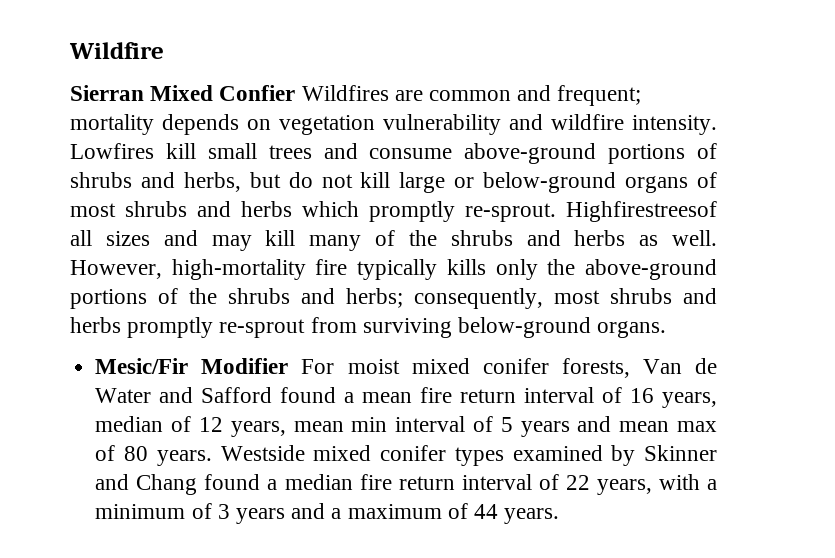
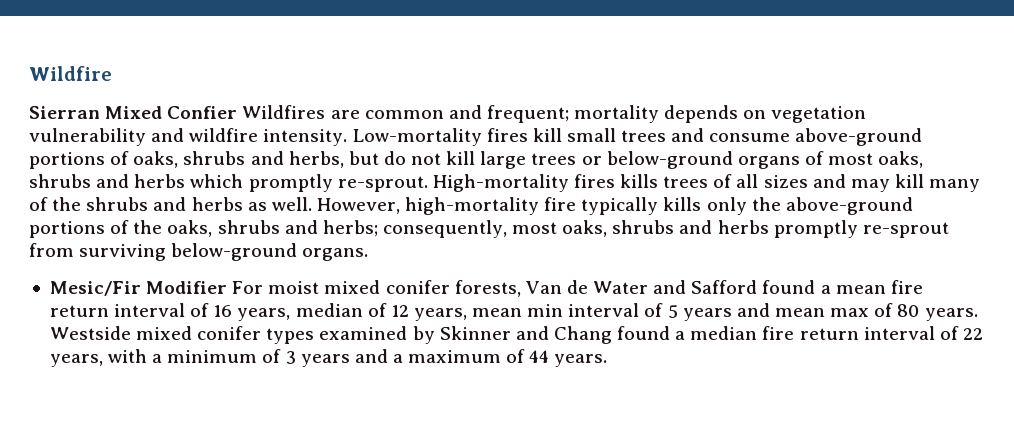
[70,143,154,159] Lowfires -> [352,128,528,146] Low-mortality fires
(717, 151) none -> [133,151,179,168] oaks,
(446, 182) none -> [531,153,577,165] trees
(116, 210) none -> [878,151,924,168] oaks,
[566,201,717,222] Highfirestreesof -> [432,174,733,192] High-mortality fires kills trees of
(217, 296) none -> [167,220,213,237] oaks,
(600, 297) none -> [562,220,608,237] oaks,

